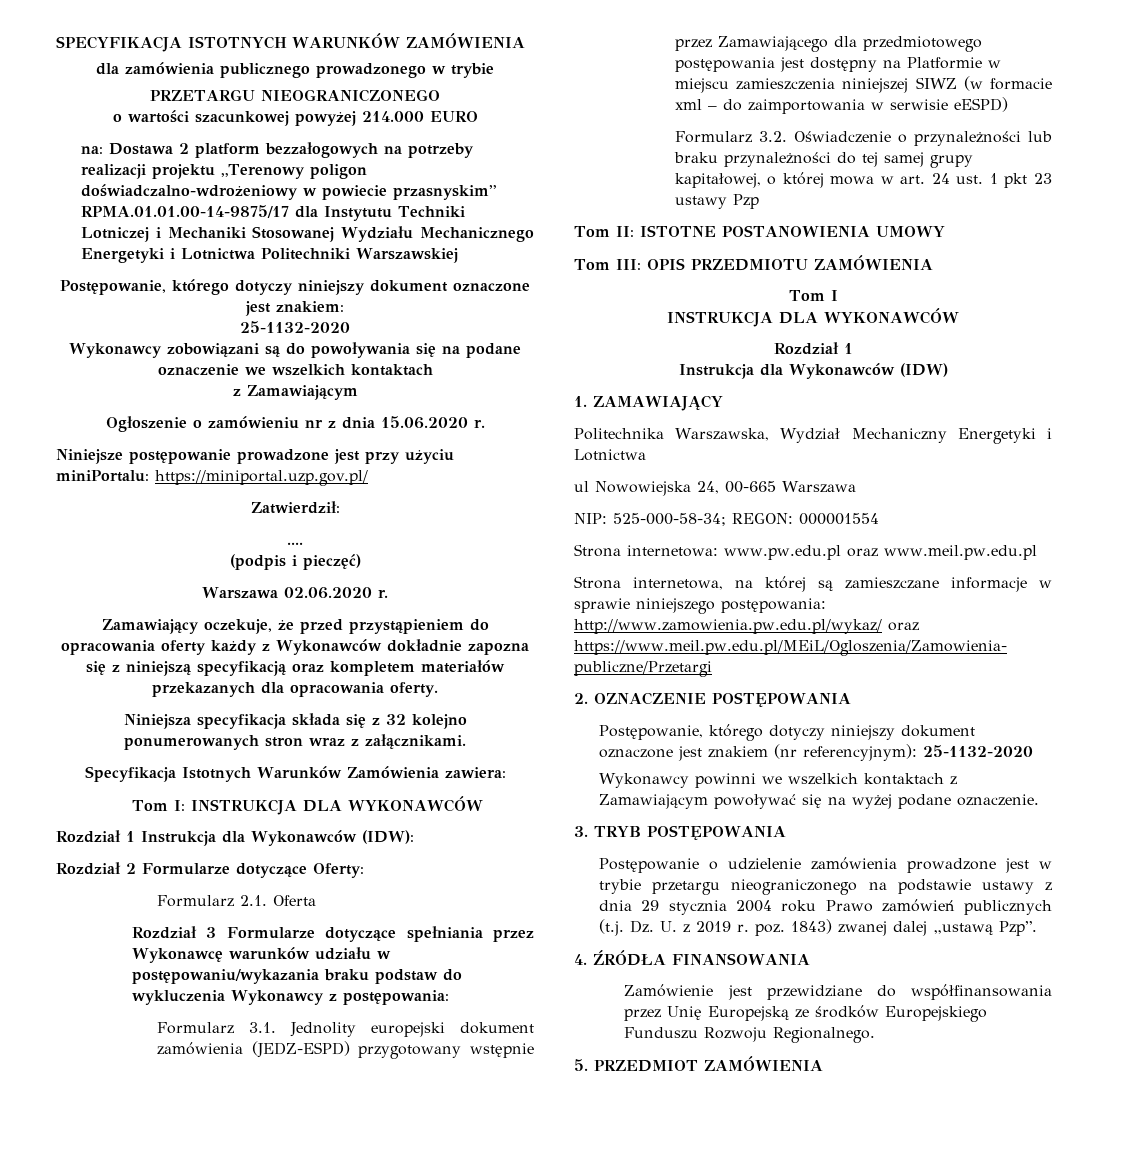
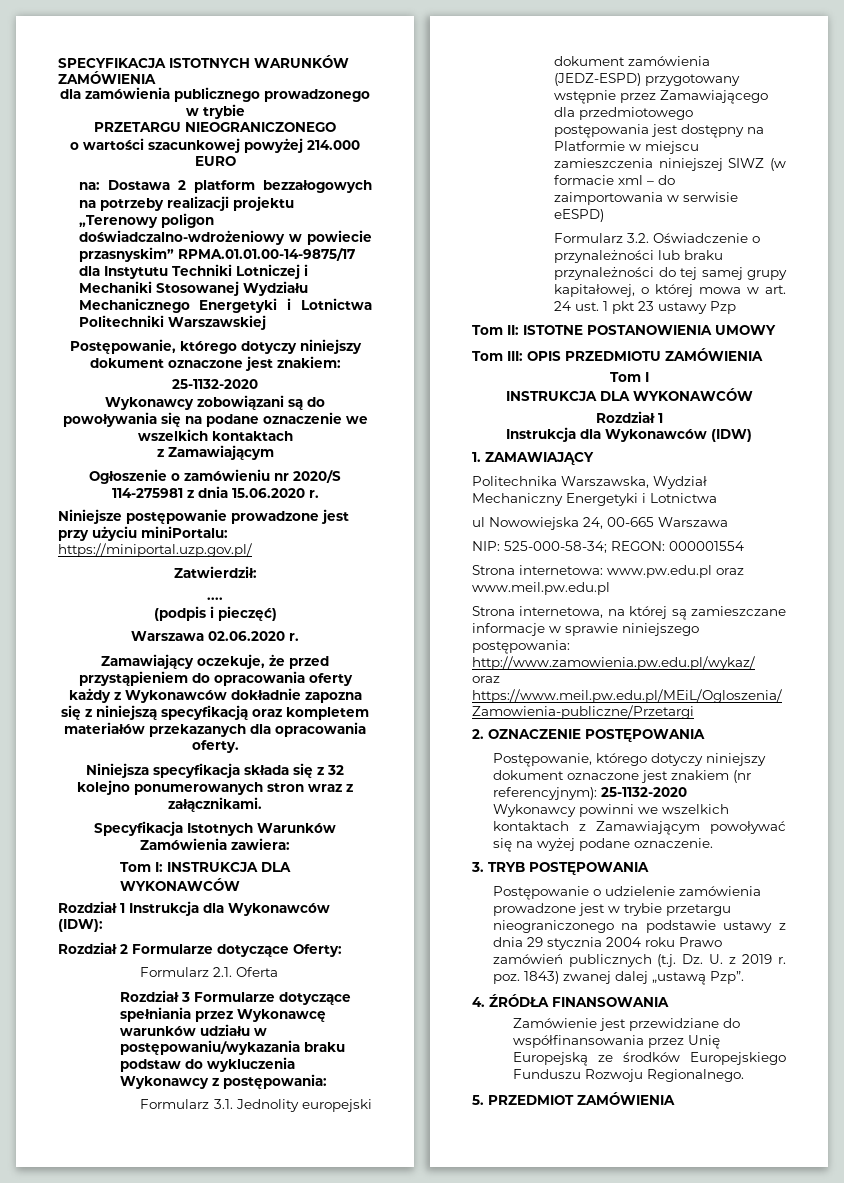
(323, 423) none -> [293,470,341,483] [111,488,183,498] 2020/S 114-275981

